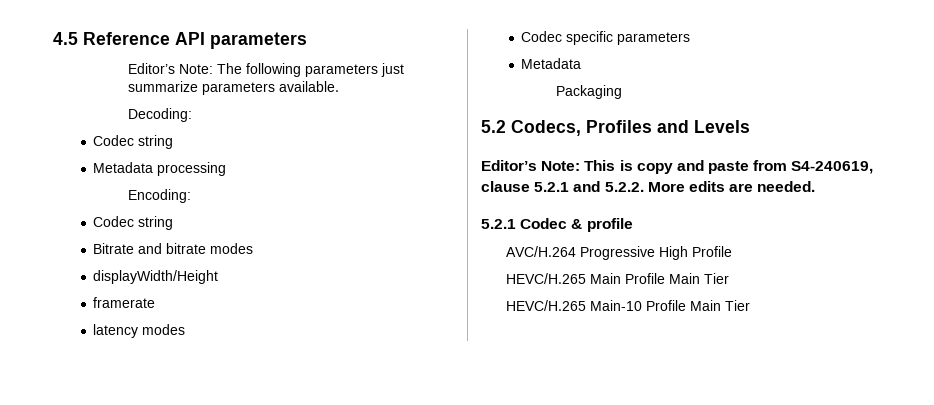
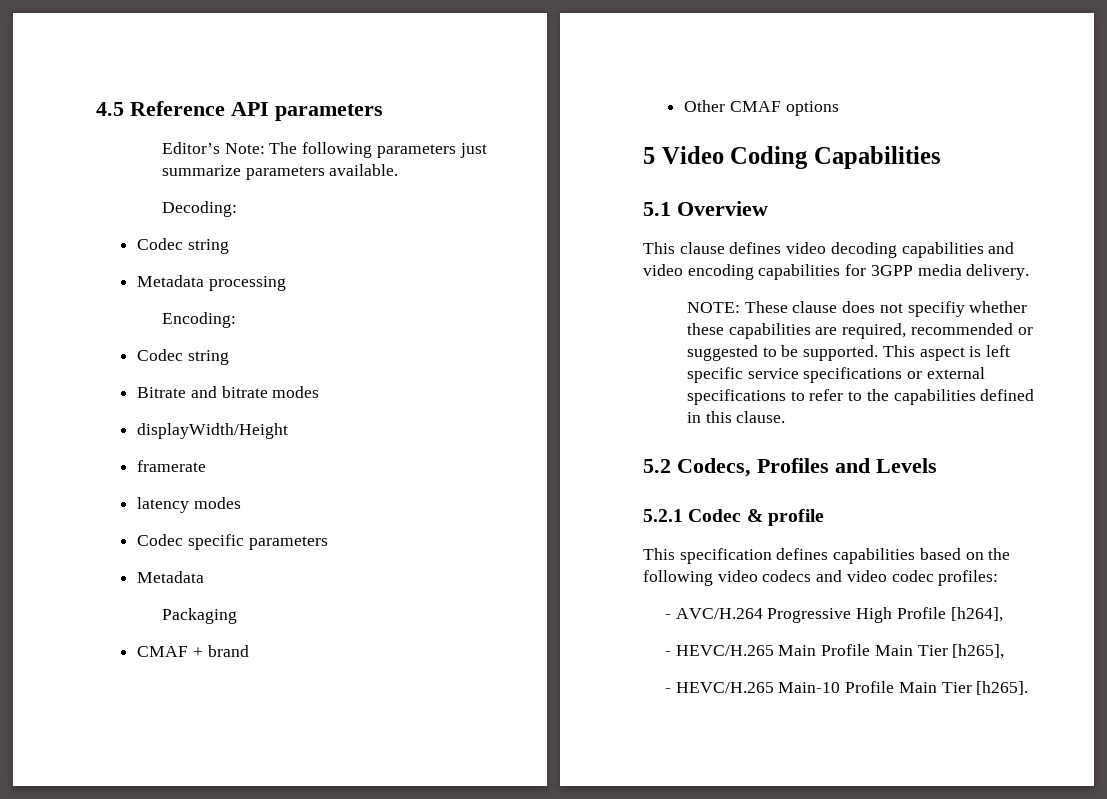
(622, 92) none -> [137,645,249,657] [684,100,839,116] [643,146,941,169] [643,201,768,216] [643,242,1015,258] [643,264,1030,280] [686,301,1028,317] [686,323,1033,339] [686,345,1011,361] [686,367,985,383] [686,389,1035,405] [686,411,786,423] // CMAF + brand // Other CMAF options // 5 Video Coding Capabilities // 5.1 Overview // This clause defines video decoding capabilities and video encoding capabilities for 3GPP media delivery. // NOTE: These clause does not specifiy whether these capabilities are required, recommended or suggested to be supported. This aspect is left specific service specifications or external specifications to refer to the capabilities defined in this clause.
[481,160,874,174] [481,181,816,192] [481,218,633,232] Editor’s Note: This is copy and paste from S4-240619, clause 5.2.1 and 5.2.2. More edits are needed. // 5.2.1 Codec & profile // -> [643,509,824,526] [643,548,1011,564] [643,570,999,586] [664,614,671,619] 5.2.1 Codec & profile // This specification defines capabilities based on the following video codecs and video codec profiles: // -
(732, 251) // -> [950,607,1003,622] [664,651,671,656] [h264], // -
(729, 278) // -> [952,644,1005,659] [664,688,671,693] [h265], // -
(750, 305) none -> [976,681,1029,695] [h265].

